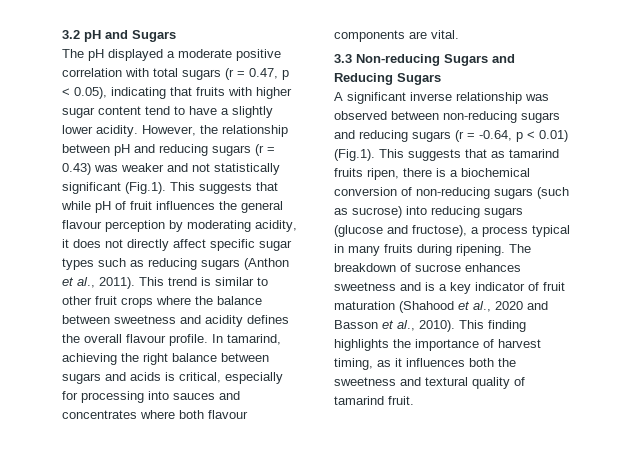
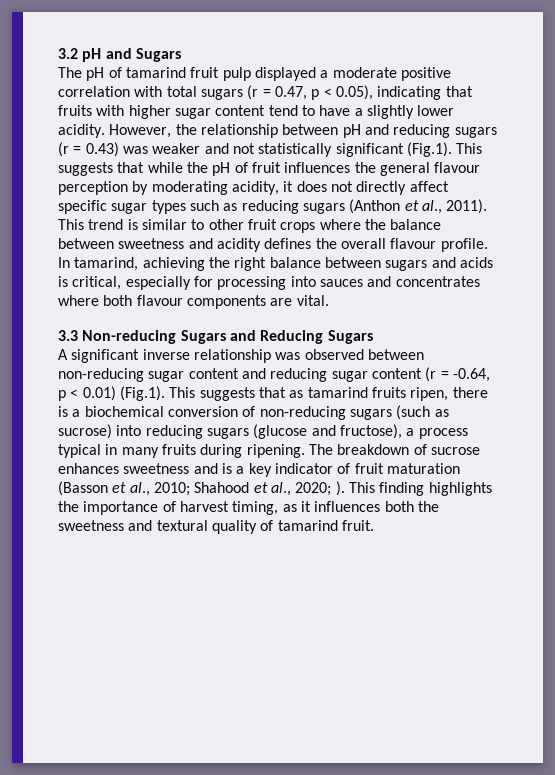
(104, 55) none -> [108,67,251,81] of tamarind fruit pulp
(91, 205) none -> [186,162,208,173] the
[521,112,560,123] [334,130,451,142] sugars and reducing sugars -> [148,368,422,382] sugar content and reducing sugar content
[399,301,548,313] [334,320,455,332] (Shahood et al., 2020 and Basson et al., 2010). -> [58,481,345,496] (Basson et al., 2010; Shahood et al., 2020; ).

